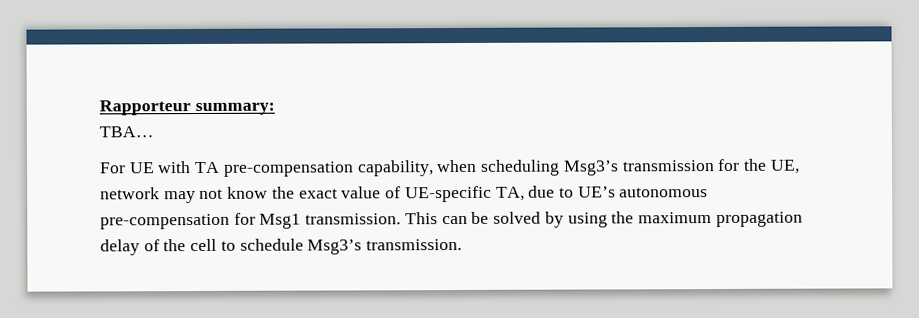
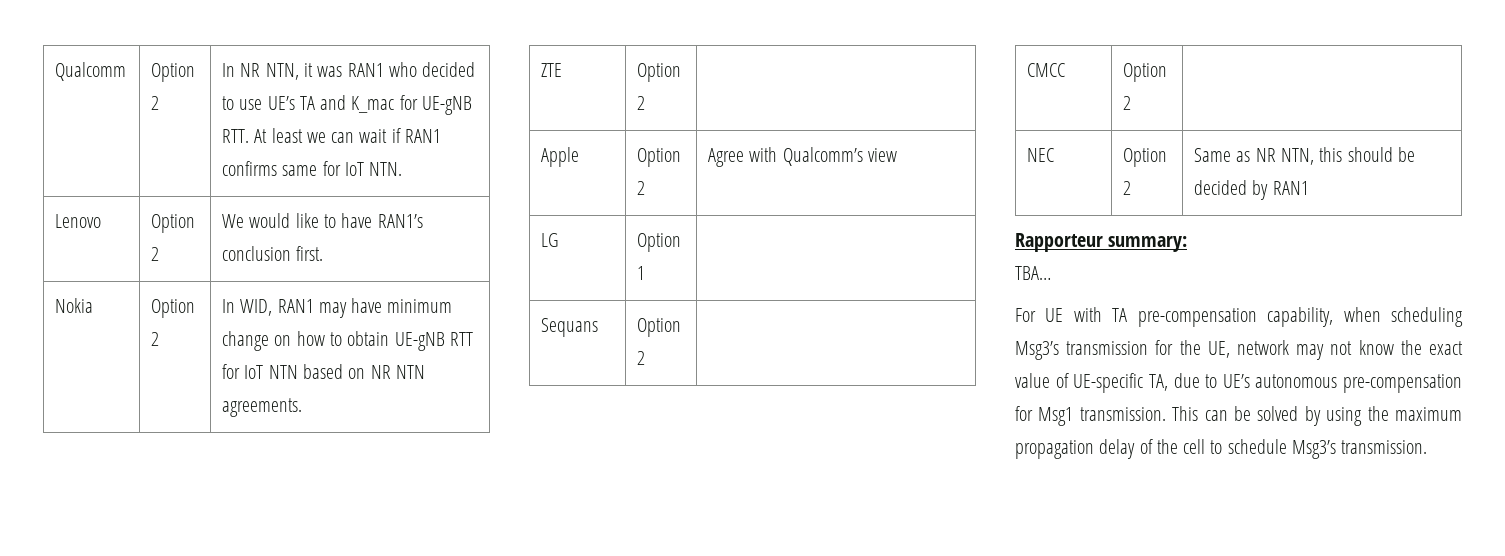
(99, 108) none -> [55,62,127,81] [151,63,196,82] [151,96,160,110] [222,62,476,80] [222,95,473,115] [222,128,442,143] [222,161,403,176] [55,214,102,228] [151,214,196,233] [151,247,160,261] [222,213,423,228] [222,246,324,261] [55,298,94,313] [151,299,196,318] [151,332,160,346] [222,298,453,318] [222,331,473,351] [222,364,425,379] [222,398,303,417] [541,63,563,77] [637,63,682,82] [637,96,646,110] [541,147,580,167] [637,148,682,167] [637,181,646,195] [708,147,897,167] [541,233,560,247] [637,233,682,252] [637,266,646,280] [541,318,599,337] [637,318,682,337] [637,351,646,365] [1027,63,1066,77] [1123,63,1168,82] [1123,96,1132,110] [1027,148,1055,162] [1123,148,1168,167] [1123,181,1132,195] [1194,147,1415,165] [1194,180,1309,200] Qualcomm | Option 2 | In NR NTN, it was RAN1 who decided to use UE’s TA and K_mac for UE-gNB RTT. At least we can wait if RAN1 confirms same for IoT NTN. // Lenovo | Option 2 | We would like to have RAN1’s conclusion first. // Nokia | Option 2 | In WID, RAN1 may have minimum change on how to obtain UE-gNB RTT for IoT NTN based on NR NTN agreements. // ZTE | Option 2 | // Apple | Option 2 | Agree with Qualcomm’s view // LG | Option 1 | // Sequans | Option 2 | // CMCC | Option 2 | // NEC | Option 2 | Same as NR NTN, this should be decided by RAN1 //

